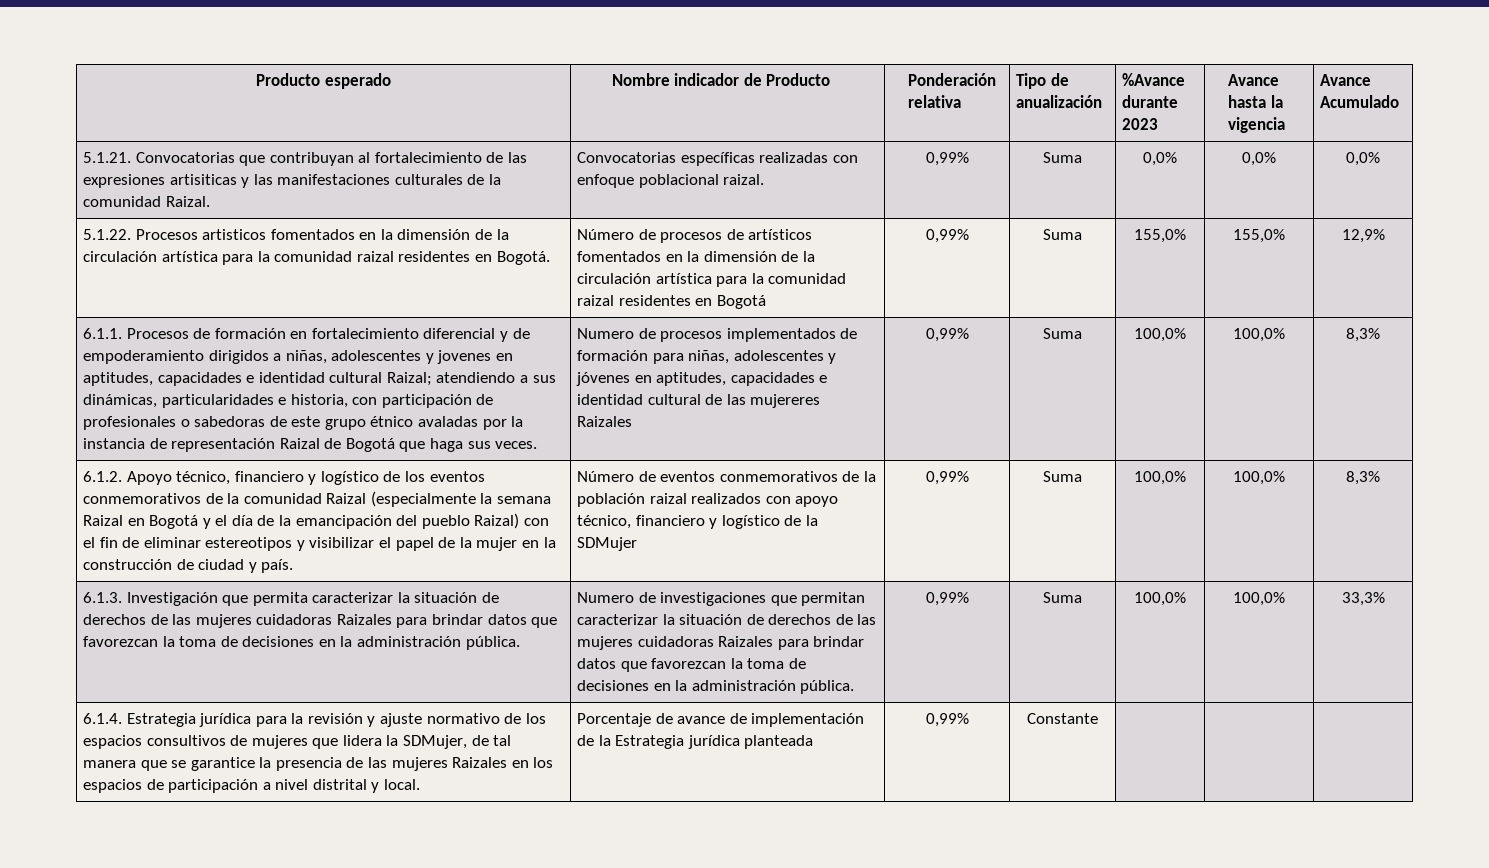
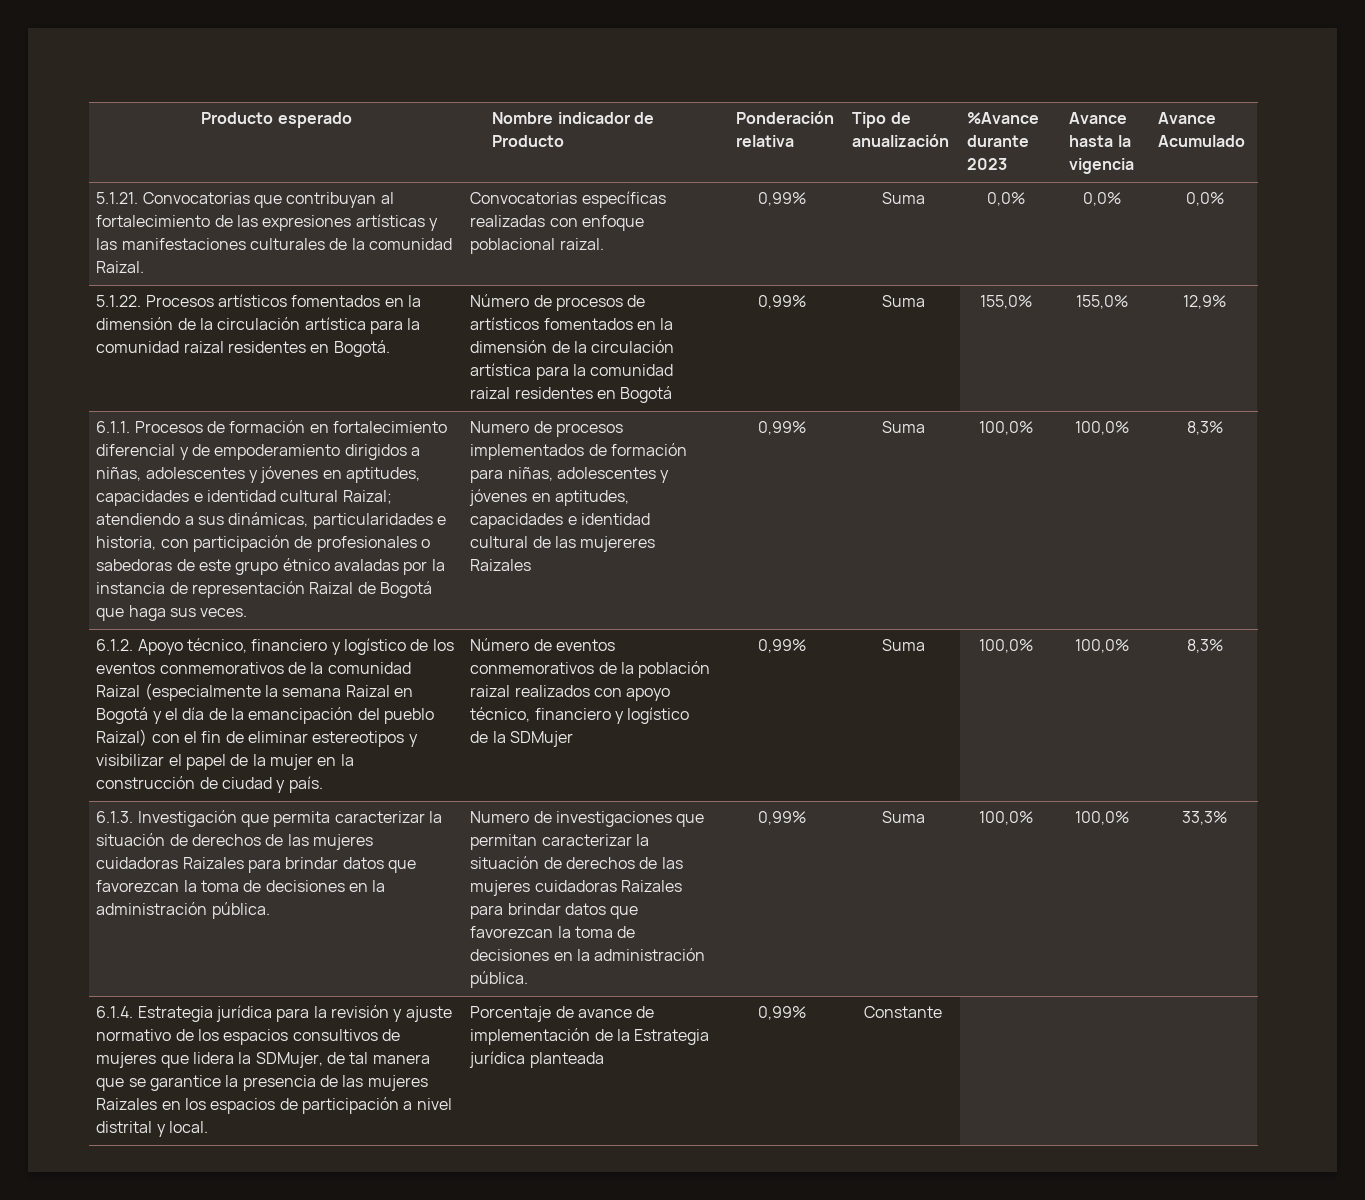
[169,174,237,185] artisiticas -> [355,214,425,227] artísticas
[202,229,267,240] artisticos -> [218,294,288,307] artísticos
[437,350,492,364] jovenes -> [260,466,319,483] jóvenes

